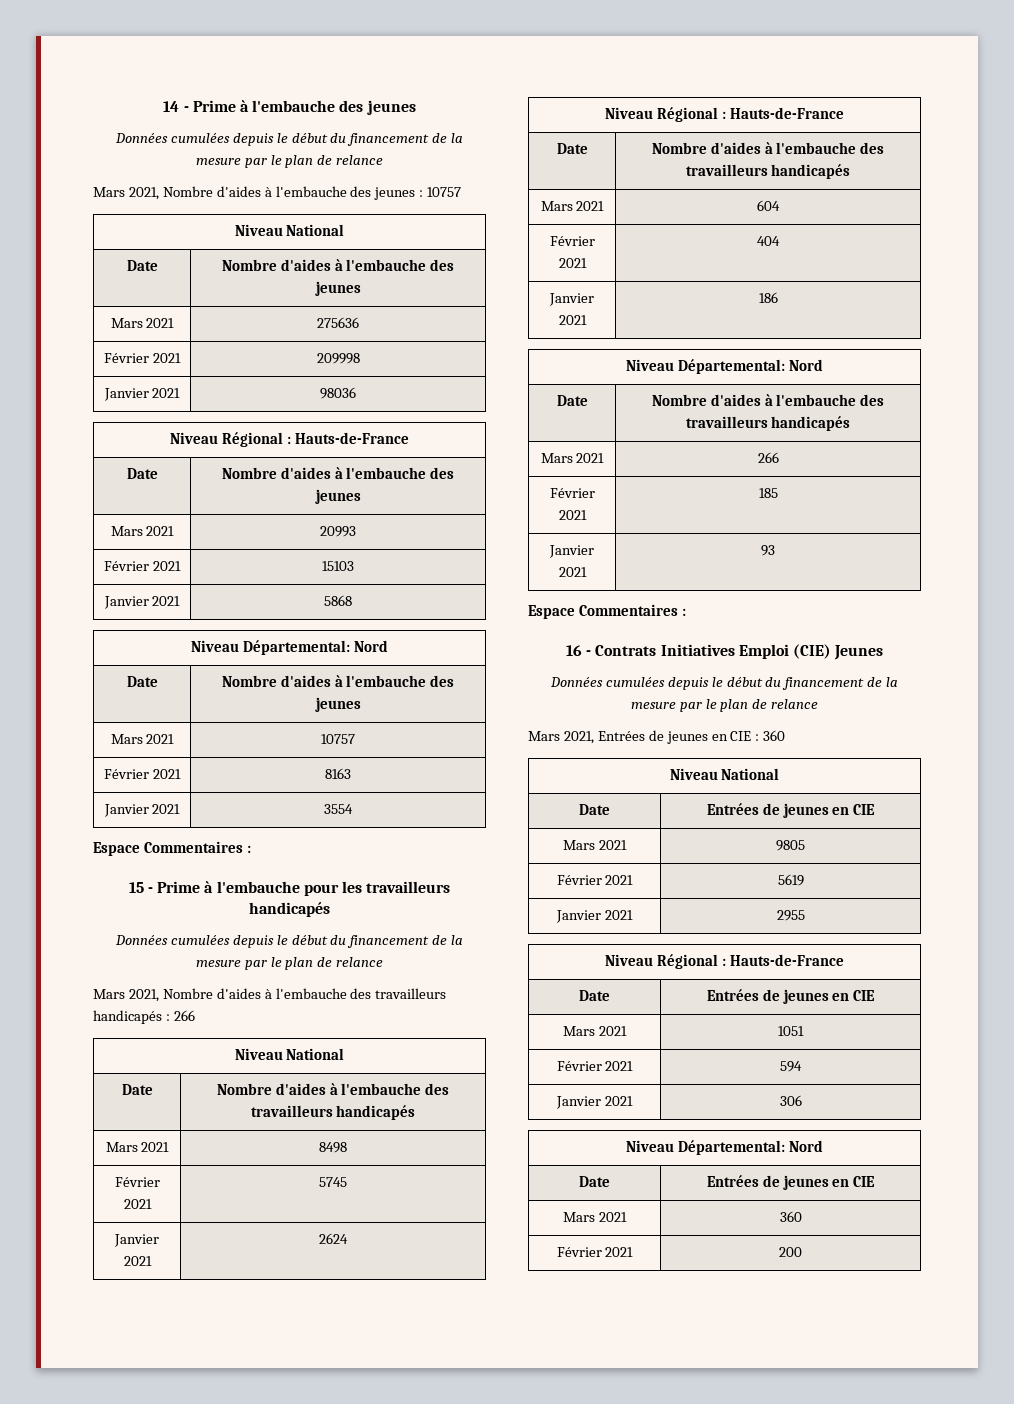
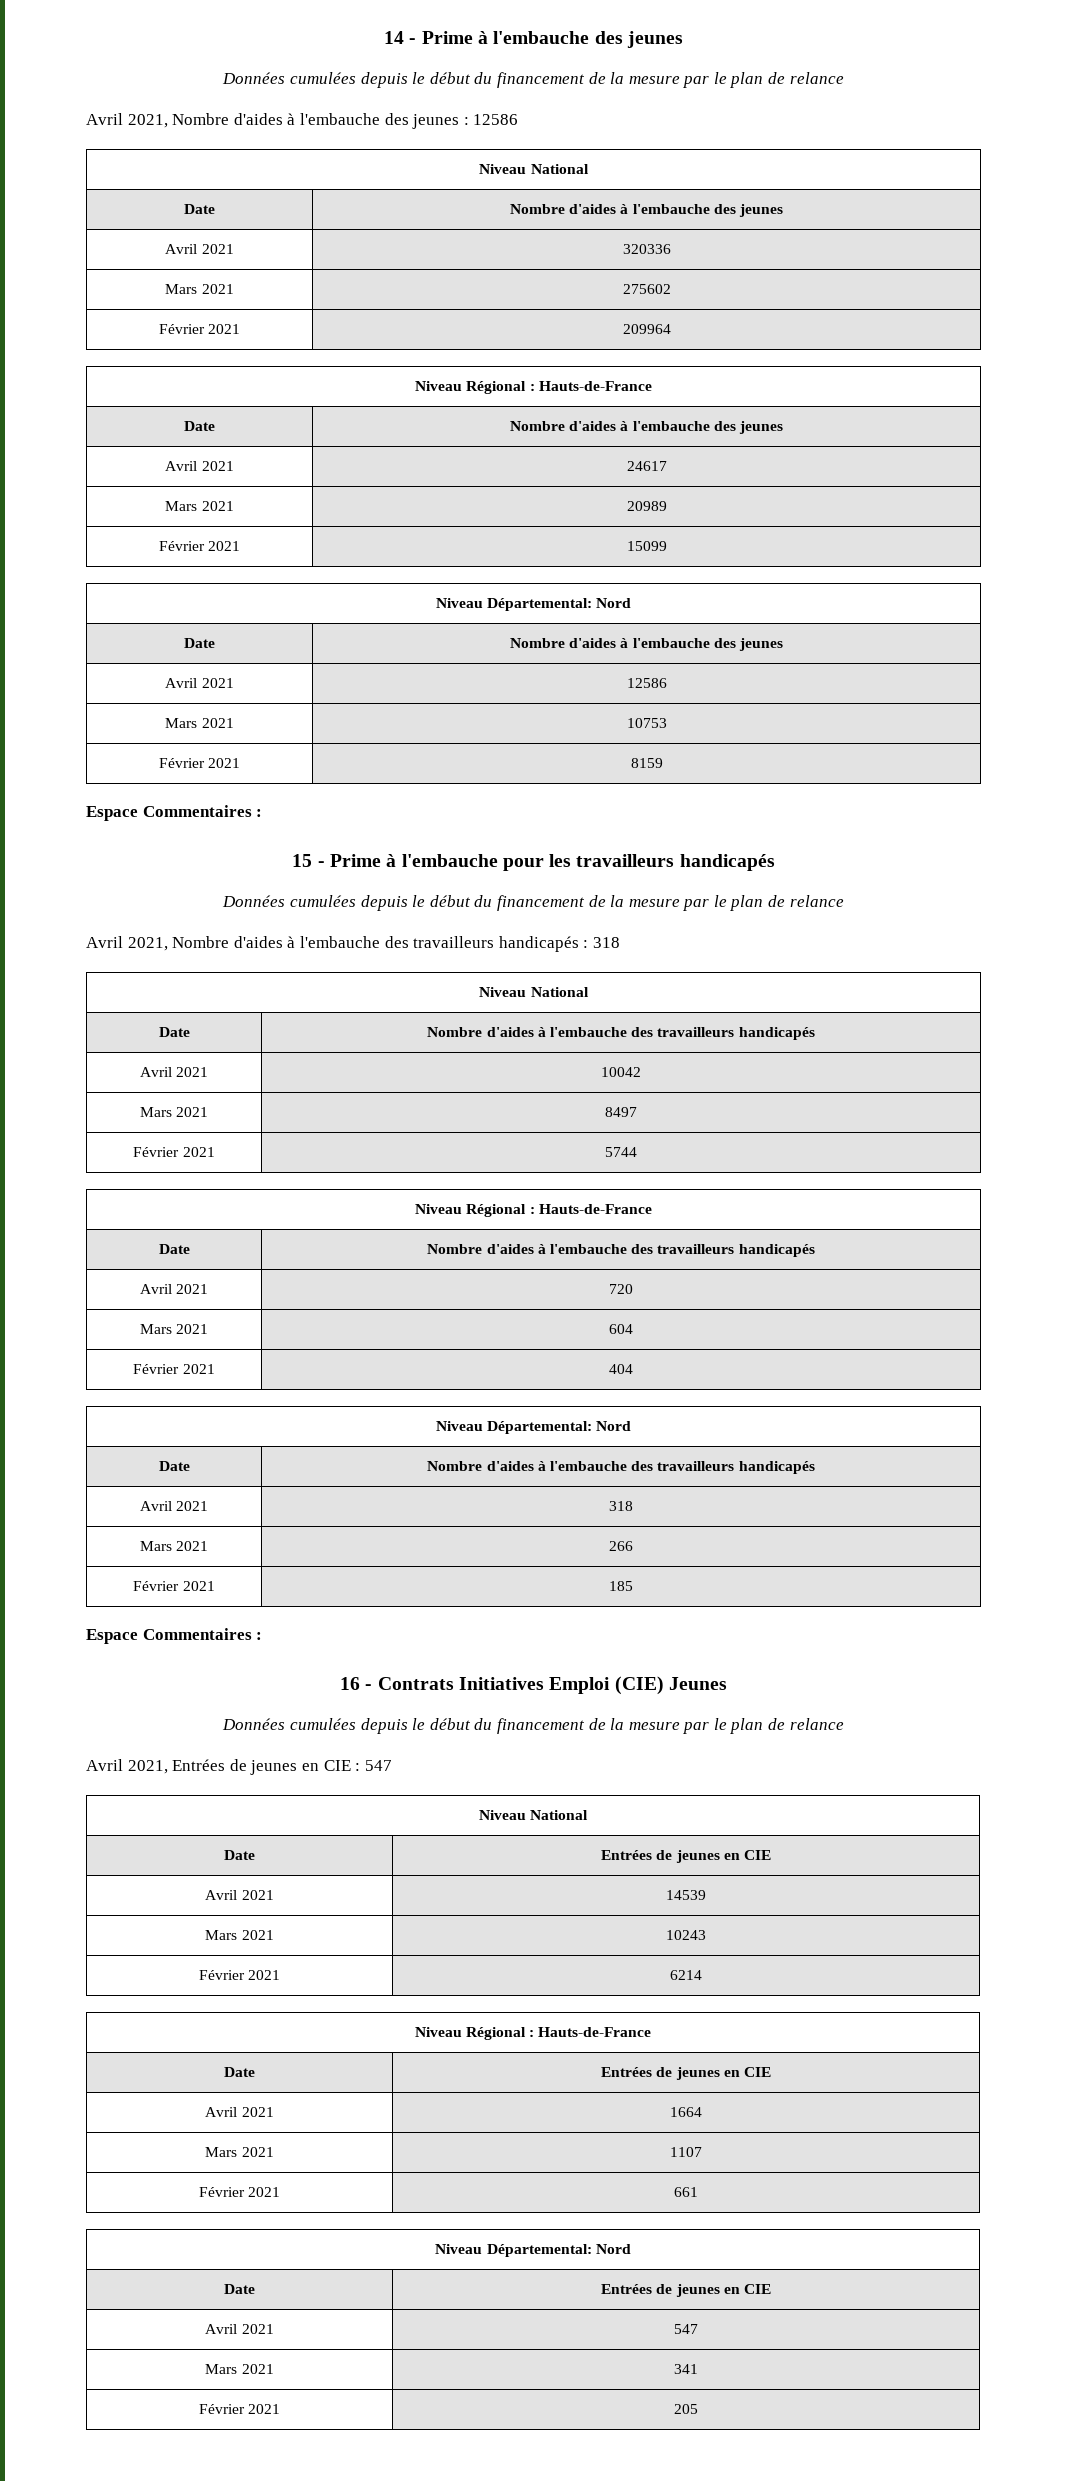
[93,187,125,197] Mars -> [86,113,123,125] Avril
[427,187,462,197] 10757 -> [473,114,519,125] 12586
[110,318,175,328] [317,317,359,328] [104,353,181,363] [316,353,360,364] [103,388,181,401] [320,387,356,399] // Mars 2021 | 275636 // Février 2021 | 209998 // Janvier 2021 | 98036 -> [165,244,234,254] [622,244,671,254] [165,284,234,294] [622,284,671,294] [158,324,241,334] [622,324,671,334] // Avril 2021 | 320336 // Mars 2021 | 275602 // Février 2021 | 209964
[110,526,175,536] [320,526,356,537] [104,561,181,571] [322,561,354,571] [103,596,181,609] [324,595,352,606] // Mars 2021 | 20993 // Février 2021 | 15103 // Janvier 2021 | 5868 -> [165,461,234,471] [626,461,667,471] [165,501,234,511] [626,501,667,511] [158,541,241,551] [626,541,667,551] // Avril 2021 | 24617 // Mars 2021 | 20989 // Février 2021 | 15099
[110,734,175,744] [321,734,355,744] [104,769,181,779] [325,768,351,779] [103,804,181,817] [324,804,353,814] // Mars 2021 | 10757 // Février 2021 | 8163 // Janvier 2021 | 3554 -> [165,678,234,688] [626,678,667,688] [165,718,234,728] [626,718,667,728] [158,758,241,768] [630,758,663,768] // Avril 2021 | 12586 // Mars 2021 | 10753 // Février 2021 | 8159
[93,989,125,999] Mars -> [86,936,123,948] Avril
[173,1010,195,1021] 266 -> [592,937,620,948] 318
[105,1142,170,1152] [319,1142,347,1153] [114,1177,160,1187] [123,1199,152,1209] [319,1177,347,1187] [114,1234,159,1247] [123,1256,152,1266] [319,1233,348,1244] // Mars 2021 | 8498 // Février 2021 | 5745 // Janvier 2021 | 2624 -> [139,1067,209,1077] [601,1067,641,1077] [139,1107,209,1117] [605,1107,637,1117] [133,1147,215,1157] [605,1147,637,1157] // Avril 2021 | 10042 // Mars 2021 | 8497 // Février 2021 | 5744
(851, 171) none -> [139,1284,209,1294] [609,1284,634,1294] // Avril 2021 | 720
[549,293,594,306] [558,315,587,325] [758,292,778,303] // Janvier 2021 | 186 -> (634, 1369) none
(851, 423) none -> [139,1501,209,1511] [609,1501,634,1511] // Avril 2021 | 318
[549,545,594,558] [558,567,587,577] [761,545,775,556] // Janvier 2021 | 93 -> (634, 1586) none
[528,731,560,741] Mars -> [86,1759,123,1771] Avril
[763,730,786,741] 360 -> [364,1760,392,1771] 547
[563,840,627,850] [776,840,805,851] [556,875,634,885] [777,874,804,886] [556,910,633,923] [776,910,805,921] // Mars 2021 | 9805 // Février 2021 | 5619 // Janvier 2021 | 2955 -> [205,1890,274,1900] [666,1890,707,1900] [205,1930,274,1940] [666,1930,707,1940] [198,1970,281,1980] [670,1970,703,1980] // Avril 2021 | 14539 // Mars 2021 | 10243 // Février 2021 | 6214
[563,1026,627,1036] [778,1026,804,1036] [556,1061,634,1071] [780,1061,802,1072] [556,1096,633,1109] [779,1095,802,1106] // Mars 2021 | 1051 // Février 2021 | 594 // Janvier 2021 | 306 -> [205,2107,274,2117] [670,2107,703,2117] [205,2147,274,2157] [670,2147,703,2157] [198,2187,281,2197] [674,2187,699,2197] // Avril 2021 | 1664 // Mars 2021 | 1107 // Février 2021 | 661
[563,1212,627,1222] [779,1211,802,1222] [556,1247,634,1257] [779,1247,802,1257] // Mars 2021 | 360 // Février 2021 | 200 -> [205,2324,274,2334] [674,2324,699,2334] [205,2364,274,2374] [674,2364,699,2374] [198,2404,281,2414] [674,2404,699,2414] // Avril 2021 | 547 // Mars 2021 | 341 // Février 2021 | 205

